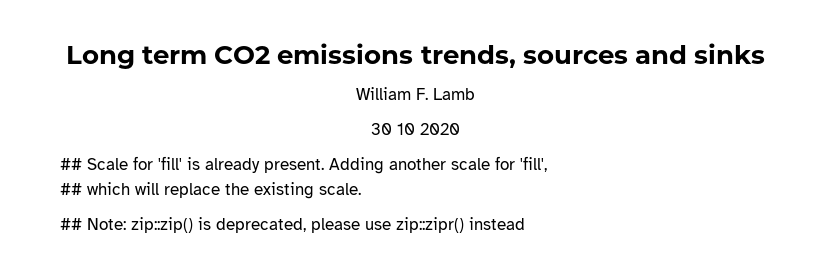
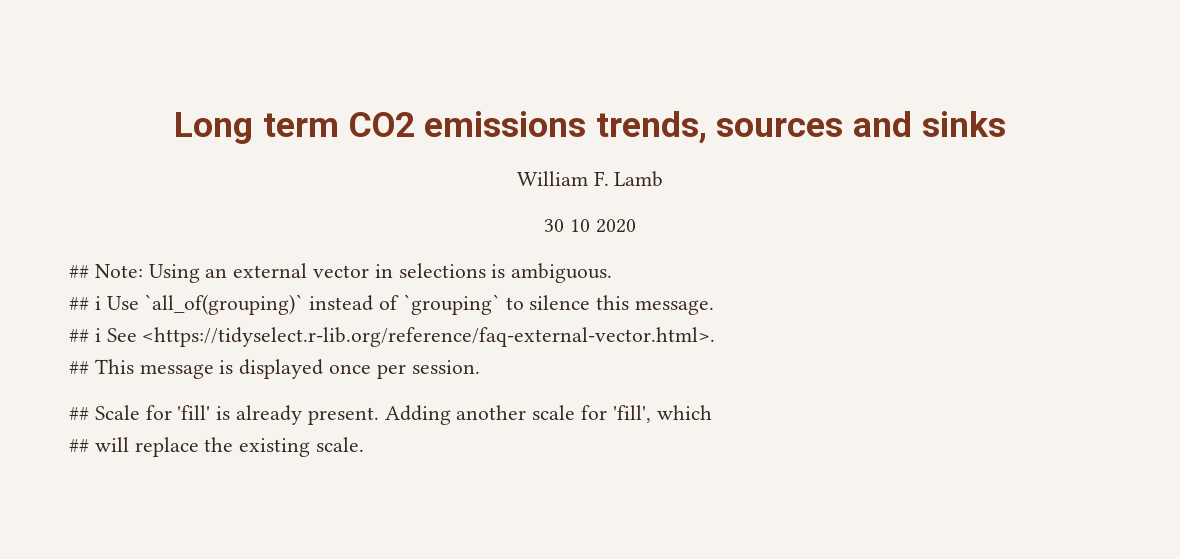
(460, 129) none -> [69,263,613,283] [69,294,715,315] [69,327,716,347] [69,359,480,379] // ## Note: Using an external vector in selections is ambiguous. // ## i Use `all_of(grouping)` instead of `grouping` to silence this message. // ## i See <https://tidyselect.r-lib.org/reference/faq-external-vector.html>. // ## This message is displayed once per session.
[60,182,130,195] // ## which -> [656,405,712,420] [69,439,89,452] which // ##
[60,217,525,233] // ## Note: zip::zip() is deprecated, please use zip::zipr() instead -> (365, 444) none

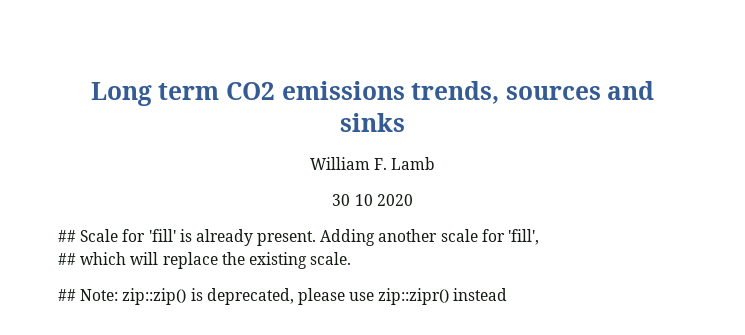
[69,263,613,283] [69,294,715,315] [69,327,716,347] [69,359,480,379] // ## Note: Using an external vector in selections is ambiguous. // ## i Use `all_of(grouping)` instead of `grouping` to silence this message. // ## i See <https://tidyselect.r-lib.org/reference/faq-external-vector.html>. // ## This message is displayed once per session. -> (413, 200) none
[656,405,712,420] [69,439,89,452] which // ## -> [58,252,127,265] // ## which
(365, 444) none -> [58,288,508,305] // ## Note: zip::zip() is deprecated, please use zip::zipr() instead

